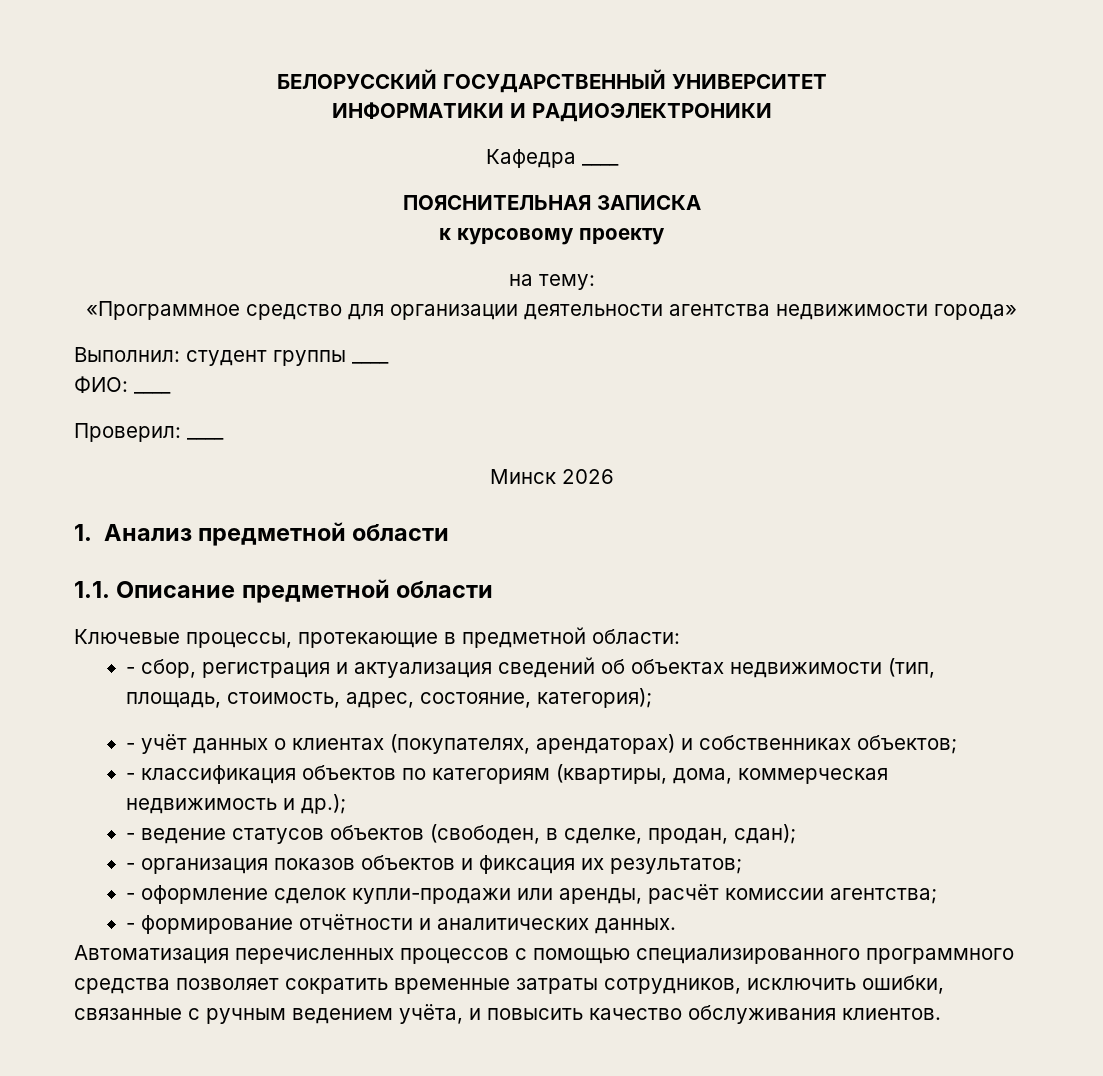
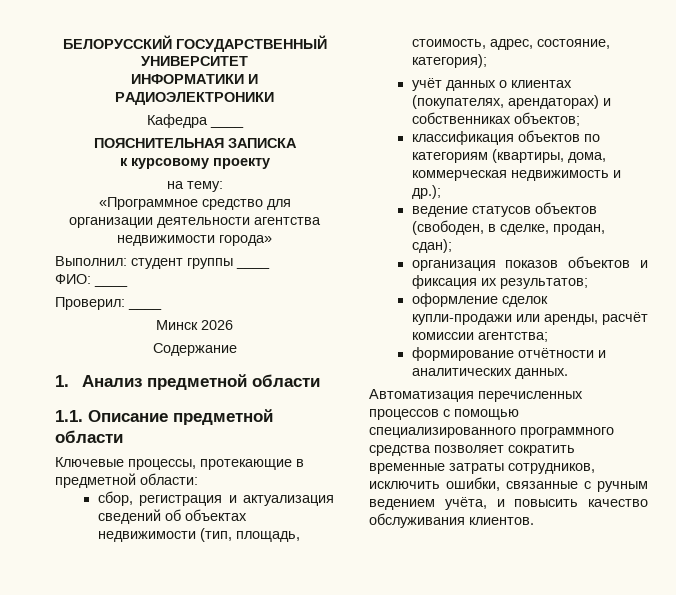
(614, 476) none -> [152,343,237,356] // Содержание
[126,667,136,674] - -> (198, 479) none
[126,743,136,750] - -> (487, 61) none
[126,773,136,780] - -> (580, 119) none
[126,833,136,840] - -> (441, 192) none
[126,863,136,870] - -> (452, 246) none
[126,893,136,900] - -> (588, 283) none
[126,923,136,930] - -> (548, 337) none

